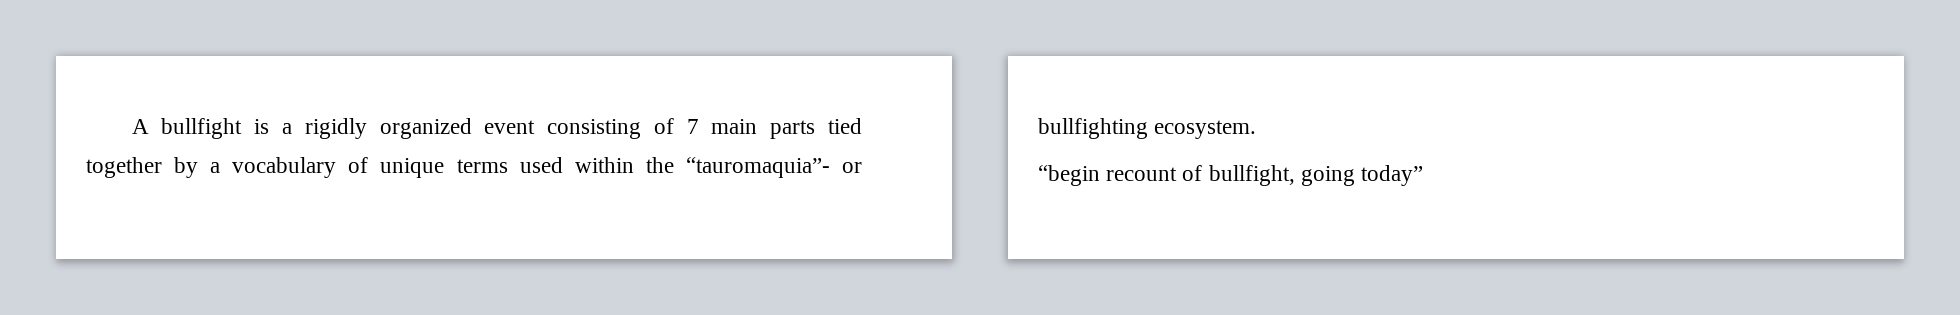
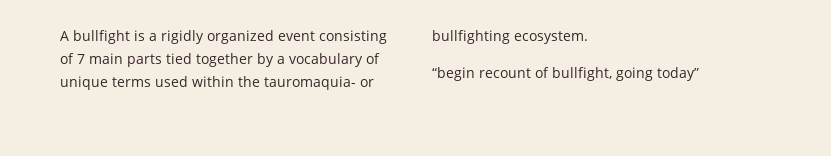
[685,157,830,178] “tauromaquia”- -> [264,76,356,90] tauromaquia-

